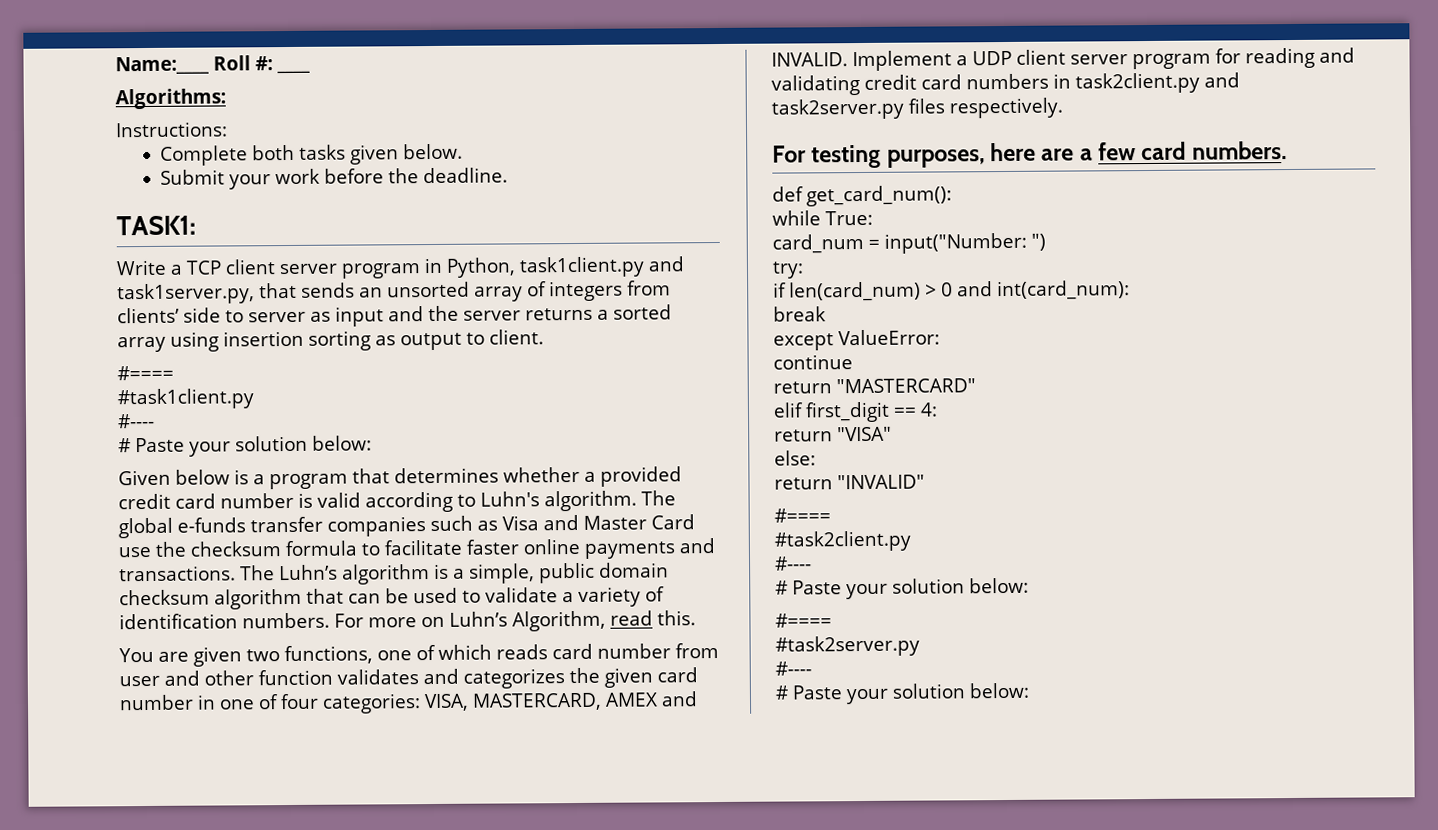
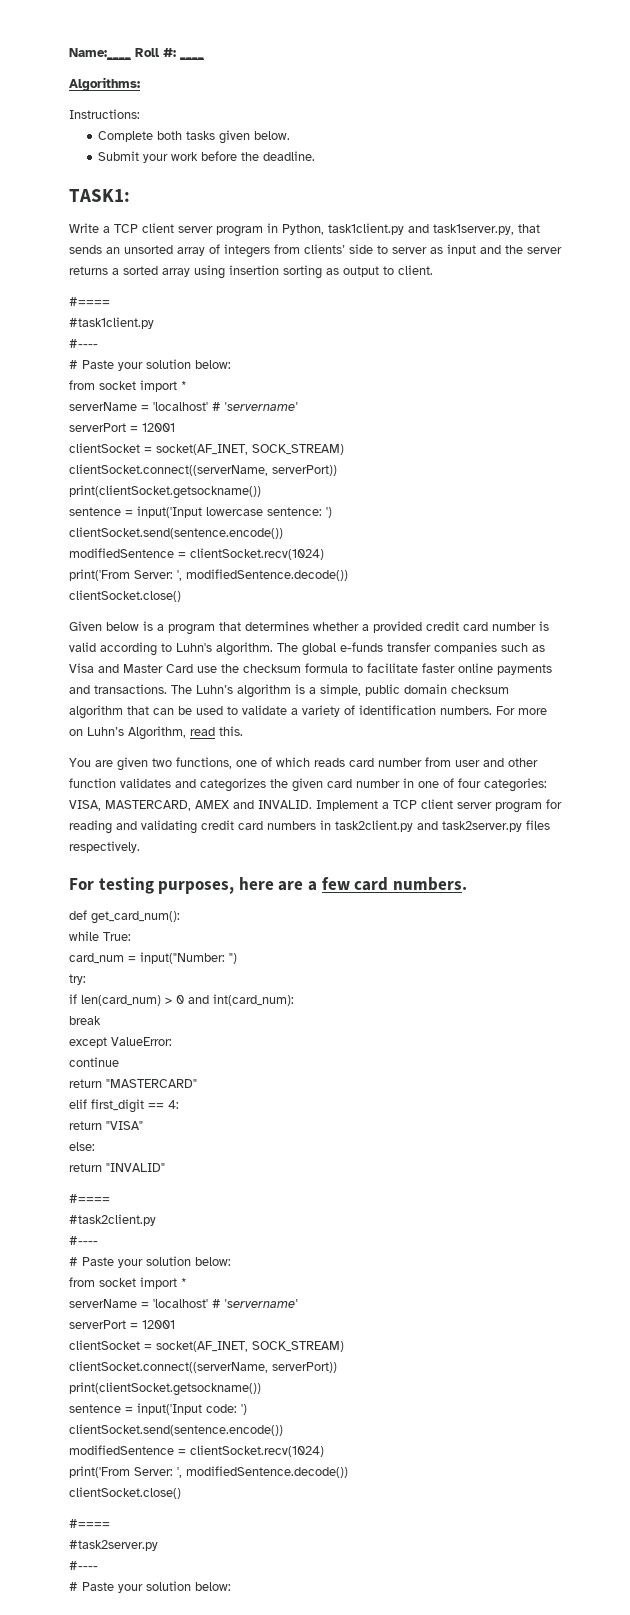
(372, 443) none -> [69,380,187,392] [69,402,298,411] [69,423,175,432] [69,443,344,455] [69,464,337,476] [69,485,261,499] [69,506,332,518] [69,527,283,539] [69,548,324,560] [69,569,348,581] [69,590,181,602] // from socket import * // serverName = 'localhost' # 'servername' // serverPort = 12001 // clientSocket = socket(AF_INET, SOCK_STREAM) // clientSocket.connect((serverName, serverPort)) // print(clientSocket.getsockname()) // sentence = input('Input lowercase sentence: ') // clientSocket.send(sentence.encode()) // modifiedSentence = clientSocket.recv(1024) // print('From Server: ', modifiedSentence.decode()) // clientSocket.close()
[971,50,1012,66] UDP -> [393,800,417,809] TCP
(1029, 585) none -> [69,1277,187,1289] [69,1299,298,1308] [69,1320,175,1329] [69,1340,344,1352] [69,1361,337,1373] [69,1382,261,1396] [69,1403,247,1415] [69,1424,283,1436] [69,1445,324,1457] [69,1466,348,1478] [69,1487,181,1499] // from socket import * // serverName = 'localhost' # 'servername' // serverPort = 12001 // clientSocket = socket(AF_INET, SOCK_STREAM) // clientSocket.connect((serverName, serverPort)) // print(clientSocket.getsockname()) // sentence = input('Input code: ') // clientSocket.send(sentence.encode()) // modifiedSentence = clientSocket.recv(1024) // print('From Server: ', modifiedSentence.decode()) // clientSocket.close()

